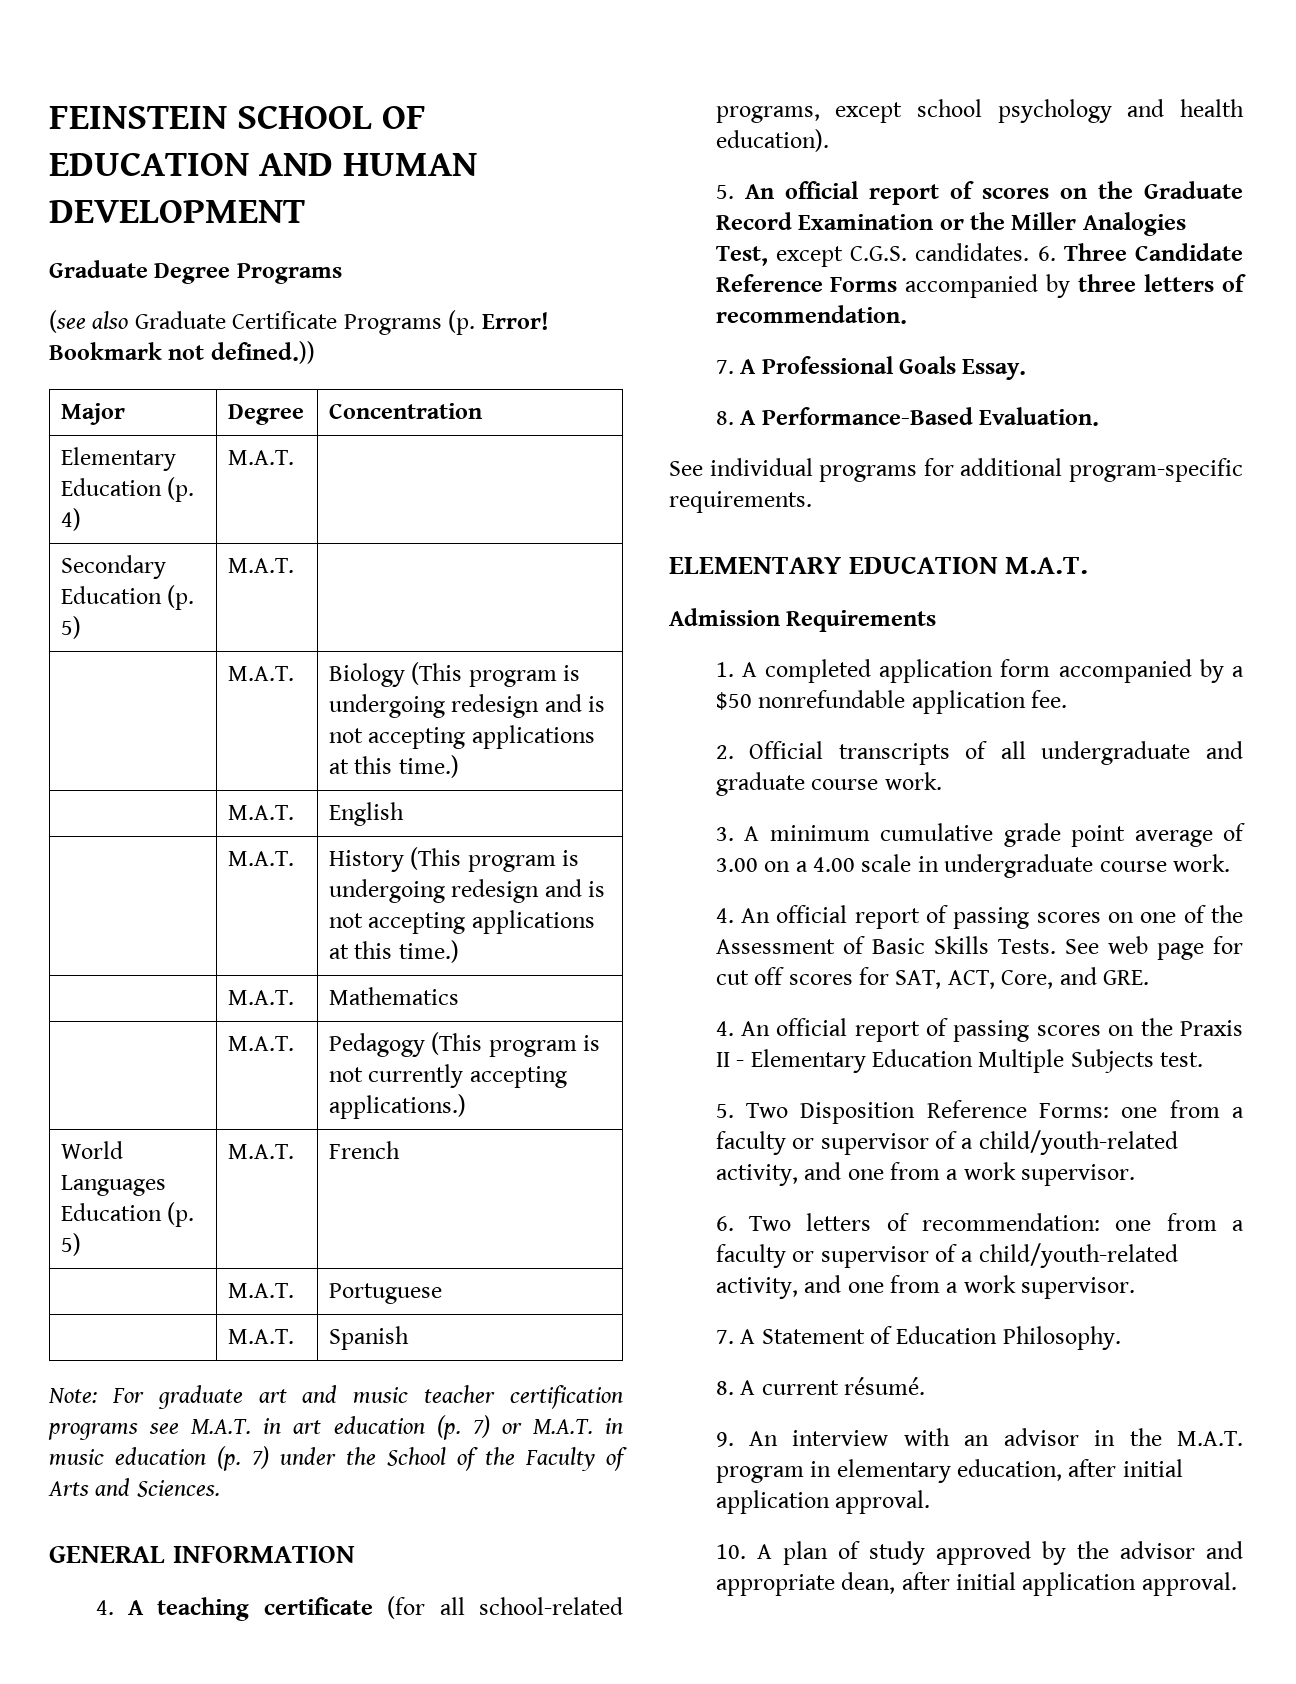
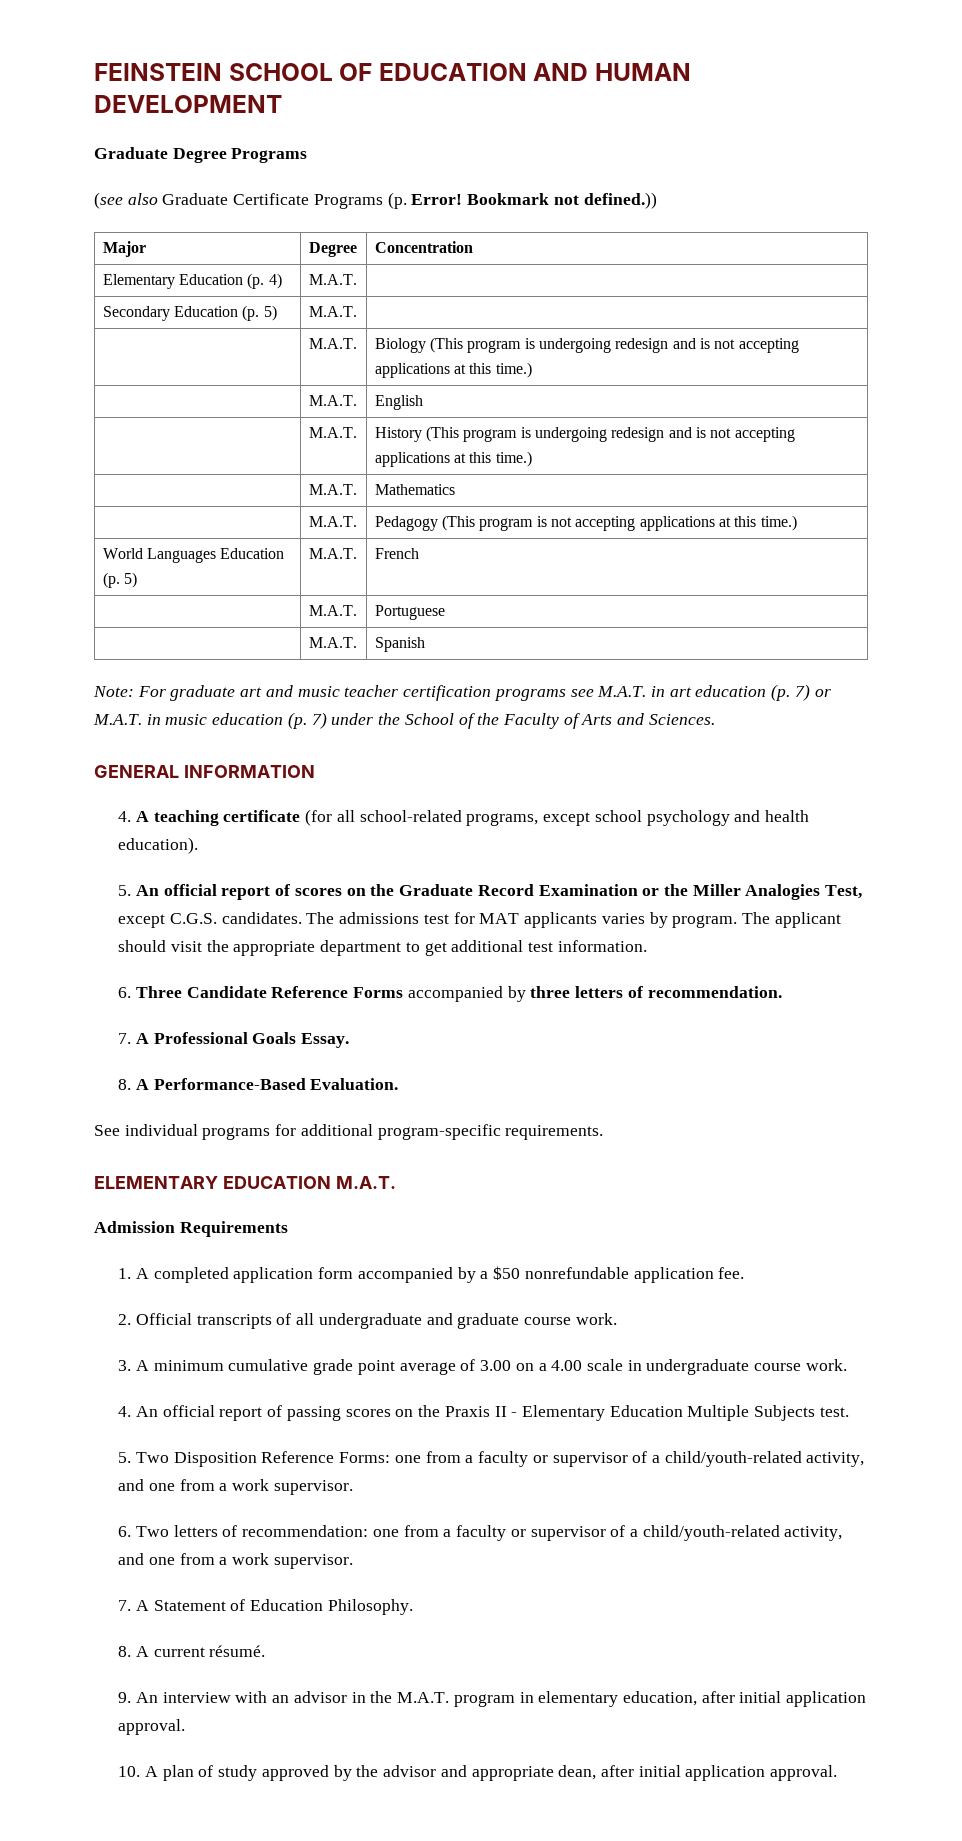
[368,1064,567,1088] [328,1094,466,1119] currently accepting applications.) -> [575,515,797,531] accepting applications at this time.)
(1030, 252) none -> [306,912,841,928] [118,940,647,956] The admissions test for MAT applicants varies by program. The applicant should visit the appropriate department to get additional test information. //
[715,905,1243,929] [715,936,1243,960] [715,967,1150,989] // 4. An official report of passing scores on one of the Assessment of Basic Skills Tests. See web page for cut off scores for SAT, ACT, Core, and GRE. -> (847, 1365) none

